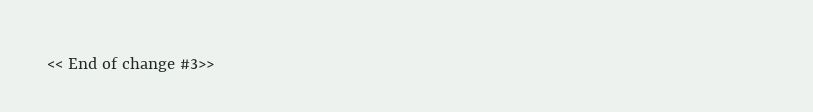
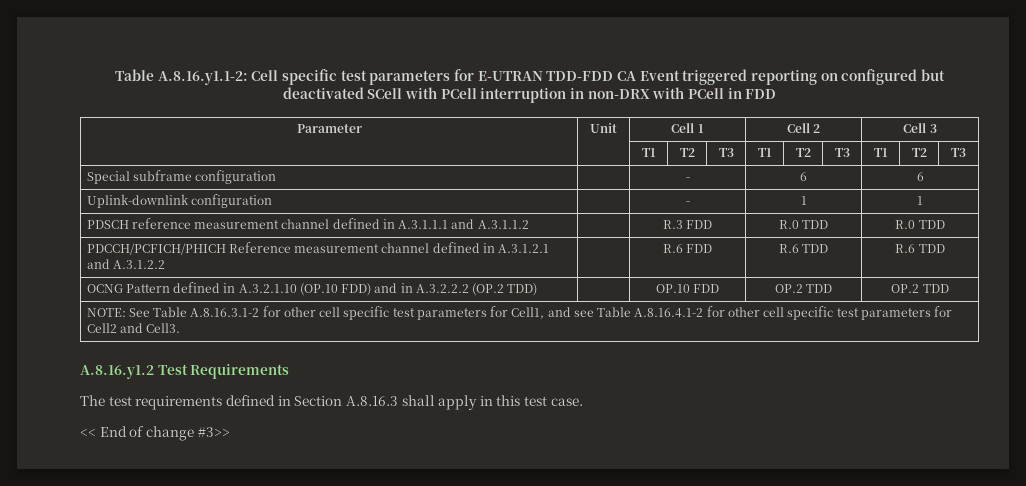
(47, 65) none -> [115,69,945,85] [282,87,777,103] [296,124,362,133] [590,123,617,133] [671,123,704,133] [786,123,821,133] [903,123,937,133] [641,148,656,157] [679,148,695,157] [718,148,734,157] [757,148,772,157] [795,148,811,157] [834,148,850,157] [873,148,888,157] [911,148,927,157] [951,148,966,157] [86,170,277,184] [685,177,690,181] [800,172,807,181] [916,172,924,181] [86,194,272,208] [685,201,690,205] [800,196,807,205] [917,196,923,205] [86,218,529,229] [662,220,713,229] [778,220,829,229] [895,220,945,229] [86,242,550,255] [86,259,165,269] [662,244,713,253] [778,244,829,253] [895,244,945,253] [86,282,538,296] [655,284,720,293] [774,284,833,293] [891,284,949,293] [86,306,953,320] [86,323,181,333] [80,364,290,379] [80,395,583,410] Table A.8.16.y1.1-2: Cell specific test parameters for E-UTRAN TDD-FDD CA Event triggered reporting on configured but deactivated SCell with PCell interruption in non-DRX with PCell in FDD // Parameter | Unit | Cell 1 | Cell 2 | Cell 3 // | | T1 | T2 | T3 | T1 | T2 | T3 | T1 | T2 | T3 // Special subframe configuration | | - | 6 | 6 // Uplink-downlink configuration | | - | 1 | 1 // PDSCH reference measurement channel defined in A.3.1.1.1 and A.3.1.1.2 | | R.3 FDD | R.0 TDD | R.0 TDD // PDCCH/PCFICH/PHICH Reference measurement channel defined in A.3.1.2.1 and A.3.1.2.2 | | R.6 FDD | R.6 TDD | R.6 TDD // OCNG Pattern defined in A.3.2.1.10 (OP.10 FDD) and in A.3.2.2.2 (OP.2 TDD) | | OP.10 FDD | OP.2 TDD | OP.2 TDD // NOTE: See Table A.8.16.3.1-2 for other cell specific test parameters for Cell1, and see Table A.8.16.4.1-2 for other cell specific test parameters for Cell2 and Cell3. // A.8.16.y1.2 Test Requirements // The test requirements defined in Section A.8.16.3 shall apply in this test case. //

